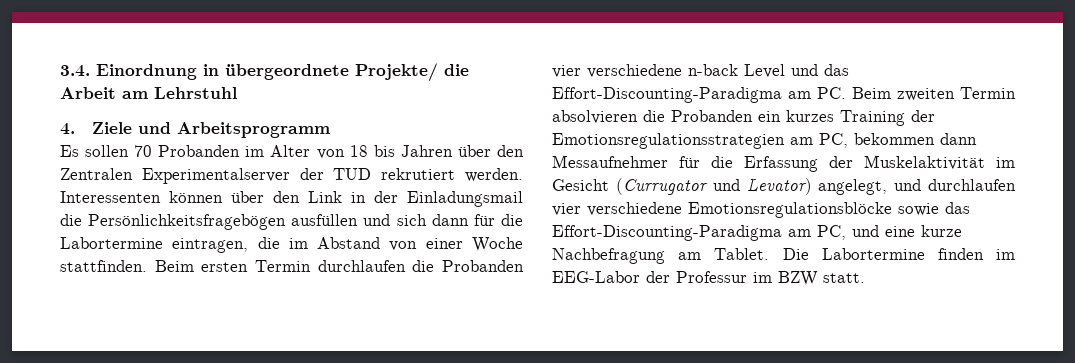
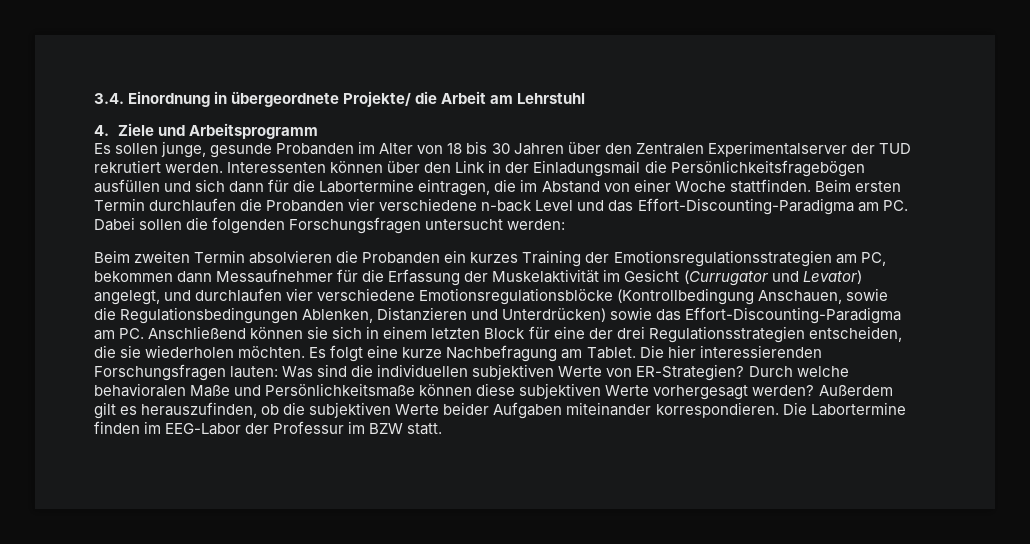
[134,145,153,157] 70 -> [161,141,273,158] junge, gesunde
(395, 151) none -> [491,143,510,154] 30
(846, 93) none -> [94,217,566,234] Dabei sollen die folgenden Forschungsfragen untersucht werden: //
[898,202,970,216] [552,225,879,241] sowie das Effort-Discounting-Paradigma am PC, und -> [617,288,889,305] [94,307,902,324] [94,326,902,343] [94,345,364,362] (Kontrollbedingung Anschauen, sowie die Regulationsbedingungen Ablenken, Distanzieren und Unterdrücken) sowie das Effort-Discounting-Paradigma am PC. Anschließend können sie sich in einem letzten Block für eine der drei Regulationsstrategien entscheiden, die sie wiederholen möchten. Es folgt
(809, 254) none -> [667,345,822,358] [94,364,849,381] [94,383,893,400] [94,402,807,419] hier interessierenden Forschungsfragen lauten: Was sind die individuellen subjektiven Werte von ER-Strategien? Durch welche behavioralen Maße und Persönlichkeitsmaße können diese subjektiven Werte vorhergesagt werden? Außerdem gilt es herauszufinden, ob die subjektiven Werte beider Aufgaben miteinander korrespondieren. Die

